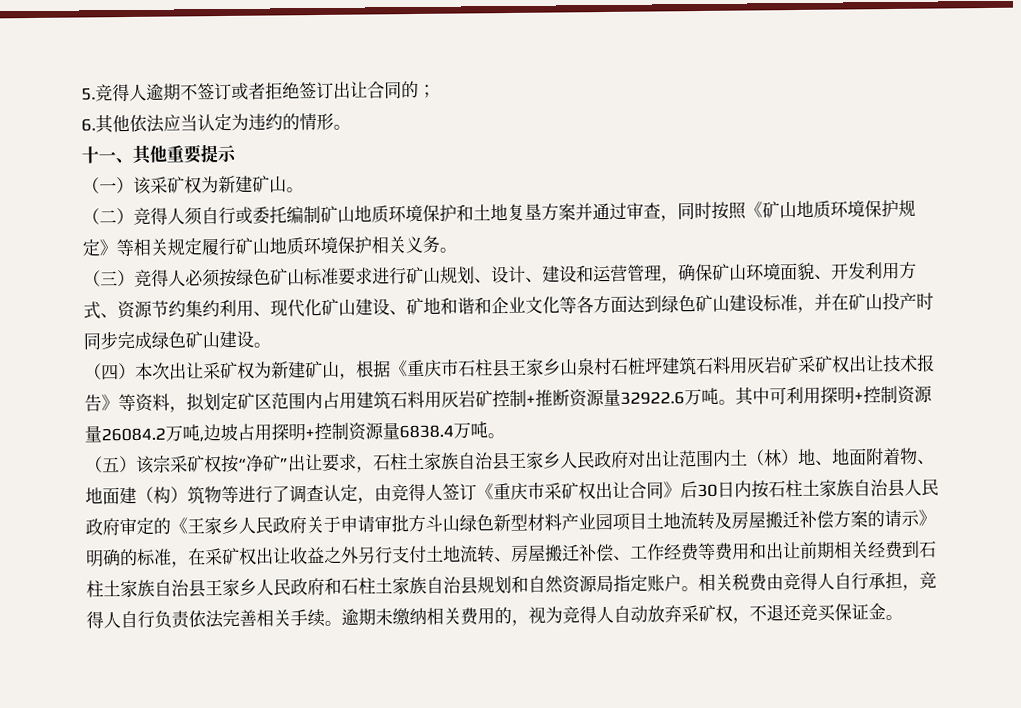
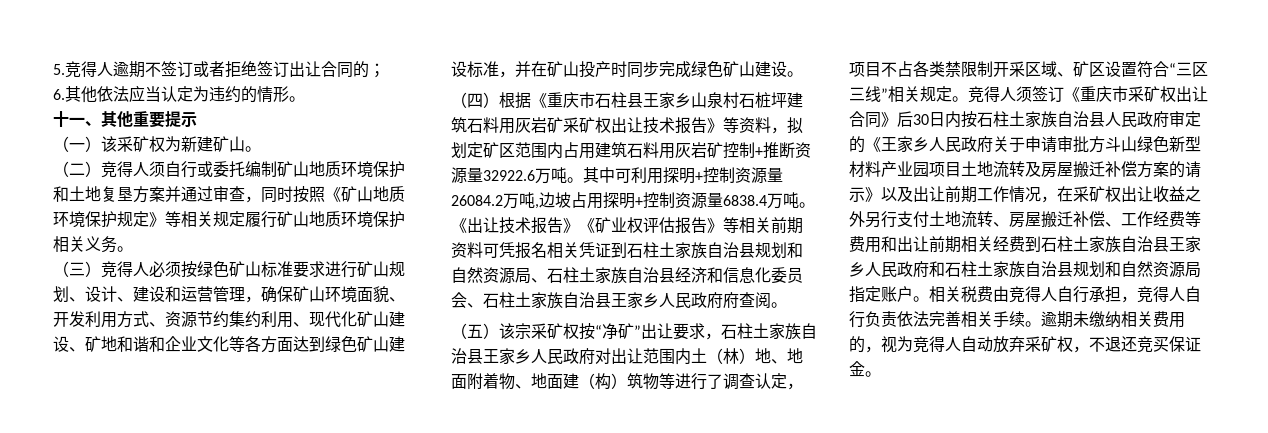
[135,360,357,380] 本次出让采矿权为新建矿山， -> (499, 100) none
(505, 436) none -> [451,217,803,234] [451,242,803,259] [451,267,803,284] [451,292,787,309] 《出让技术报告》《矿业权评估报告》等相关前期资料可凭报名相关凭证到石柱土家族自治县规划和自然资源局、石柱土家族自治县经济和信息化委员会、石柱土家族自治县王家乡人民政府府查阅。
[374,483,443,502] 由竞得人 -> [849,61,1208,78] [849,86,1032,103] 项目不占各类禁限制开采区域、矿区设置符合“三区三线”相关规定。竞得人须
[86,548,172,568] 明确的标准 -> [881,186,1041,203] 以及出让前期工作情况

